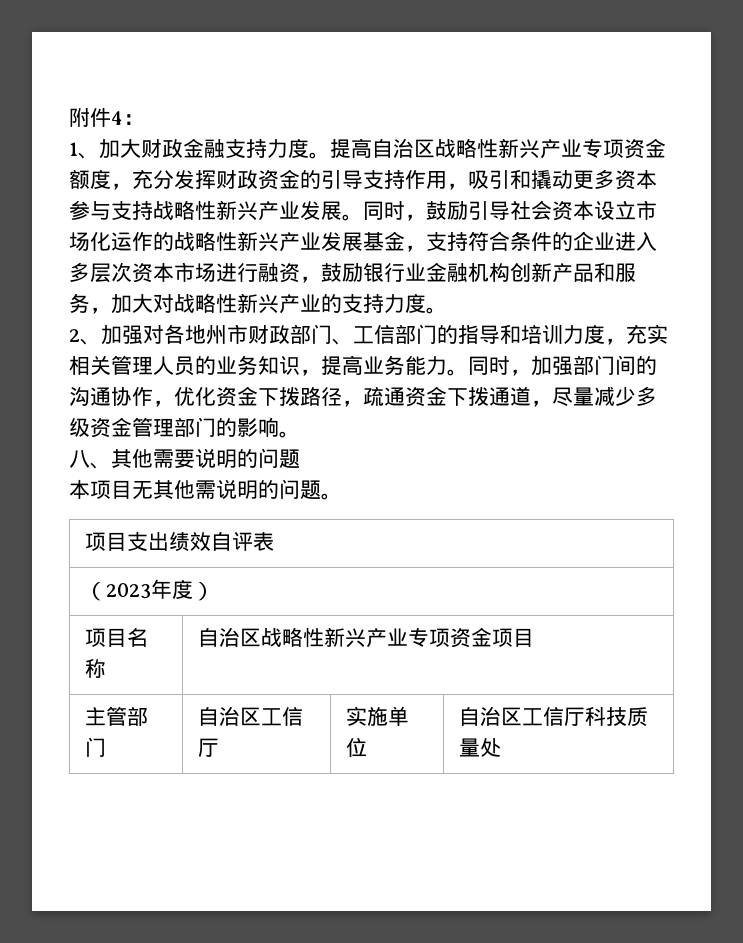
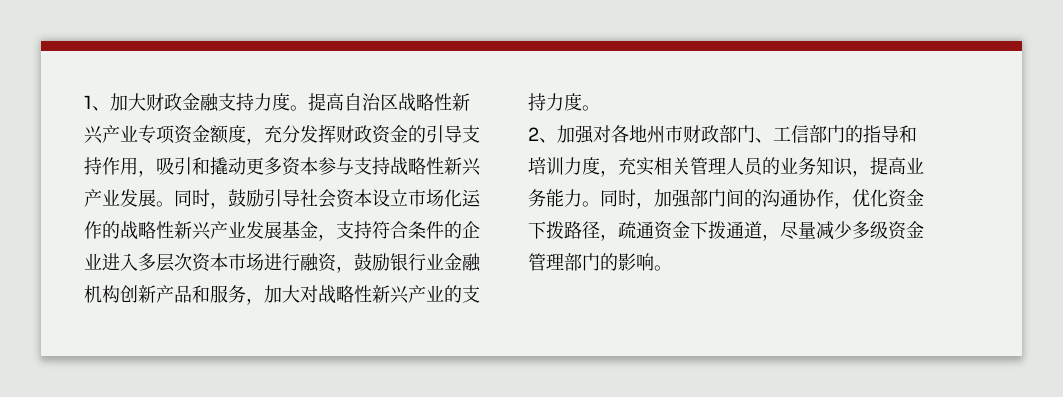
[69,107,144,127] 附件4： // -> (84, 102) none
[69,448,300,469] [69,479,342,500] [84,531,274,551] [84,579,214,601] [84,628,148,647] [84,658,106,678] [197,627,534,648] [84,706,148,726] [84,737,106,757] [197,706,303,726] [197,738,219,757] [345,706,409,727] [345,737,367,757] [458,706,648,727] [458,737,501,757] // 八、其他需要说明的问题 // 本项目无其他需说明的问题。 // 项目支出绩效自评表 // （2023年度） // 项目名称 | 自治区战略性新兴产业专项资金项目 // 主管部门 | 自治区工信厅 | 实施单位 | 自治区工信厅科技质量处 -> (672, 268) none

